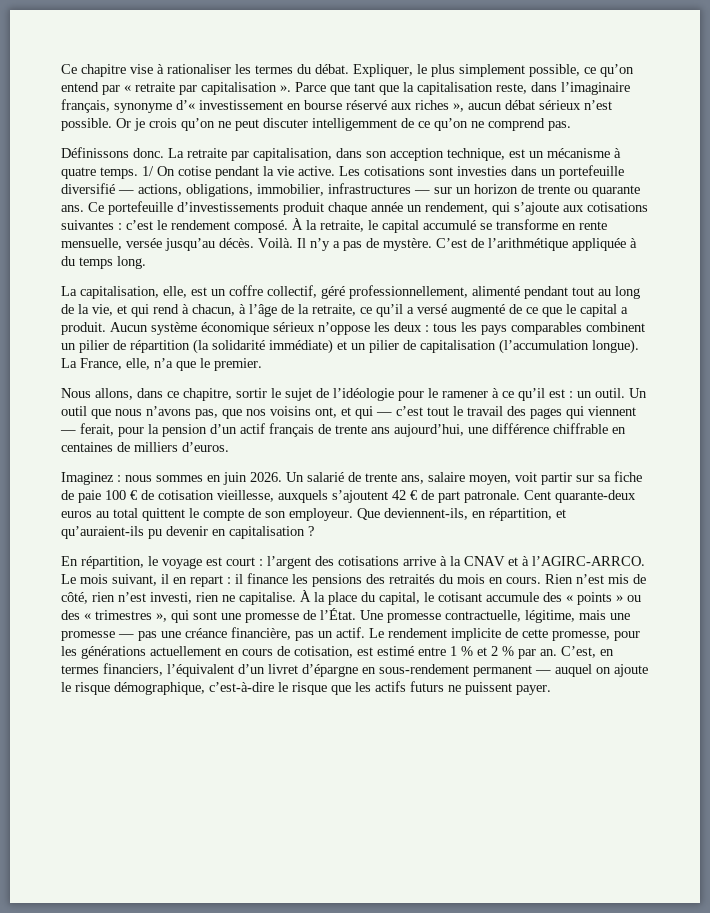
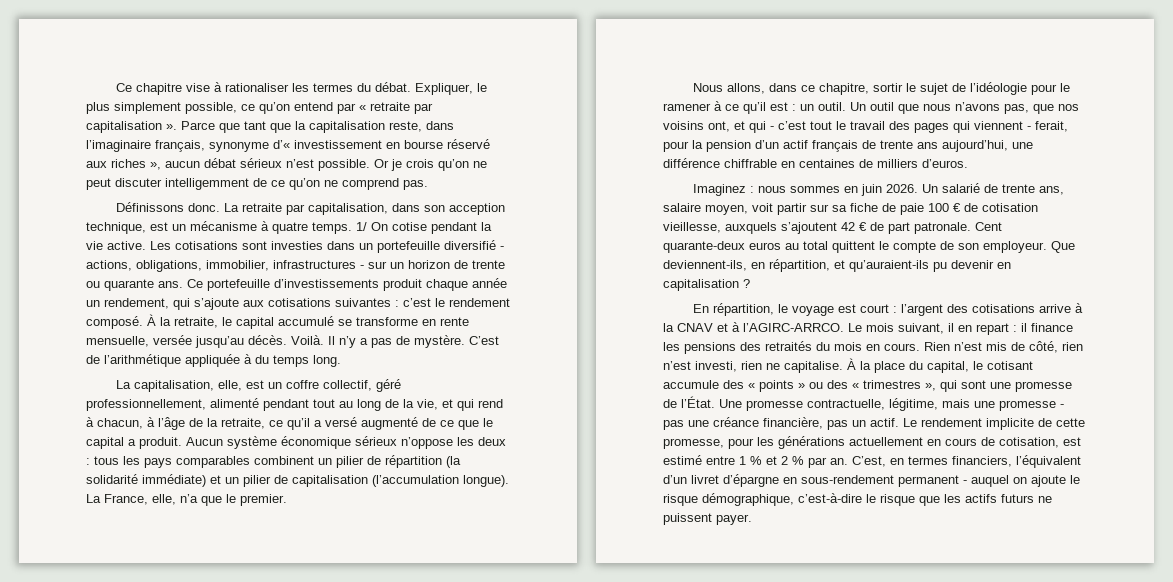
[118,190,134,194] — -> [500,246,504,250] -
[414,190,430,194] — -> [360,265,364,269] -
[376,412,392,416] — -> [770,126,774,130] -
[60,430,76,434] — -> [1027,126,1031,130] -
[118,634,134,638] — -> [1060,404,1064,408] -
[535,670,551,674] — -> [963,480,967,484] -

